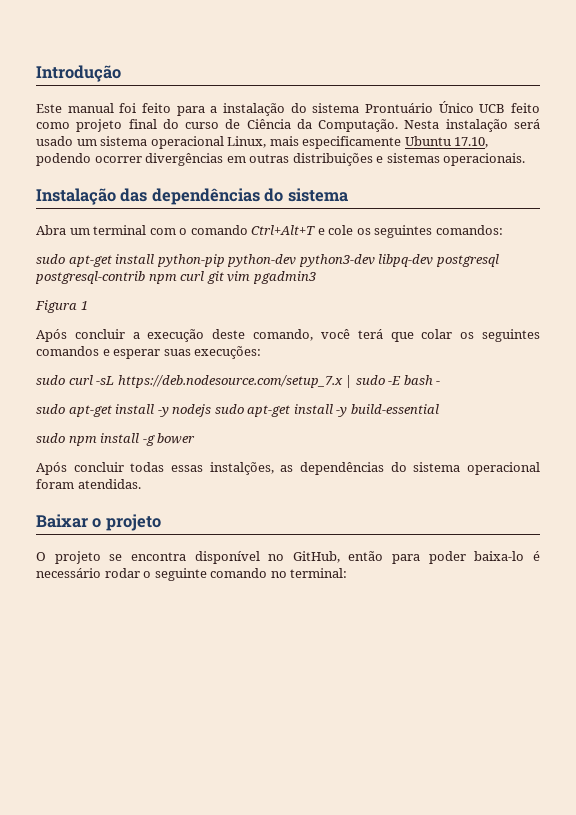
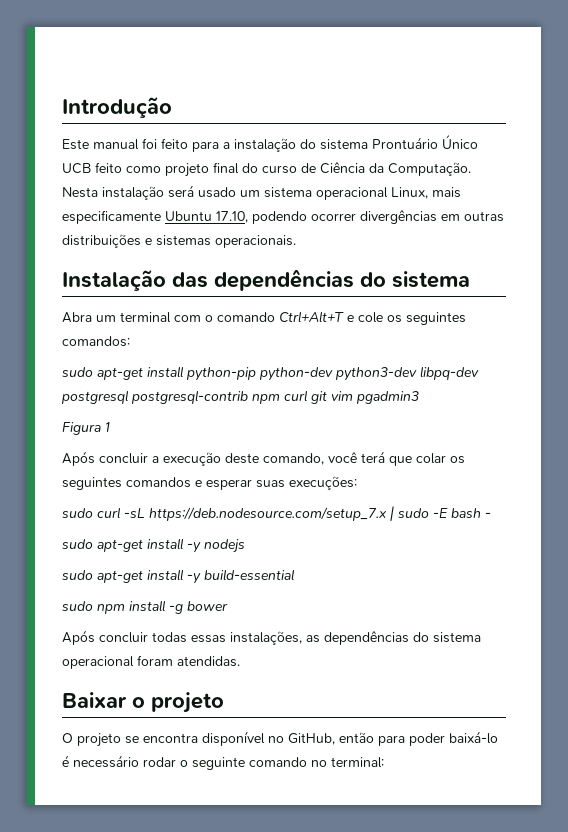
(212, 410) none -> (245, 546) //
[209,462,274,475] instalções, -> [230,631,302,645] instalações,
[474,551,525,561] baixa-lo -> [449,731,498,744] baixá-lo

